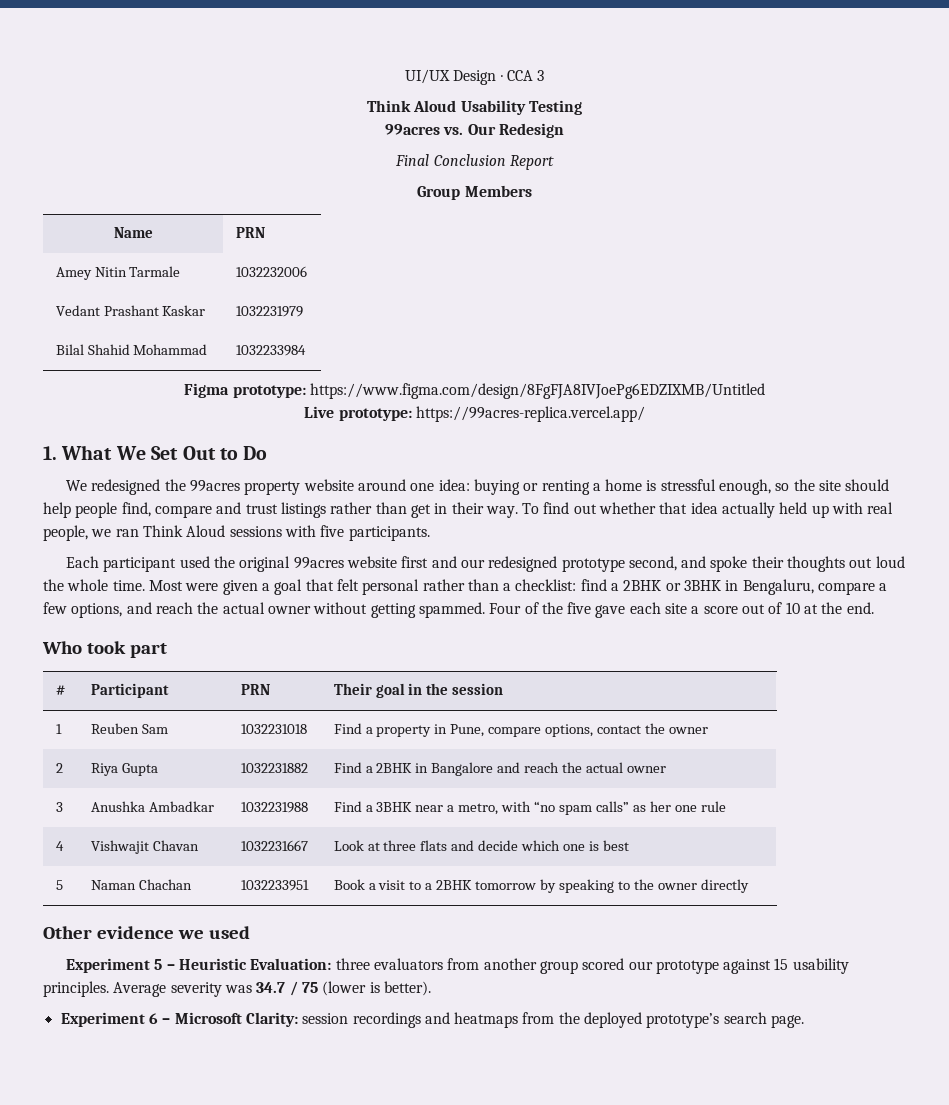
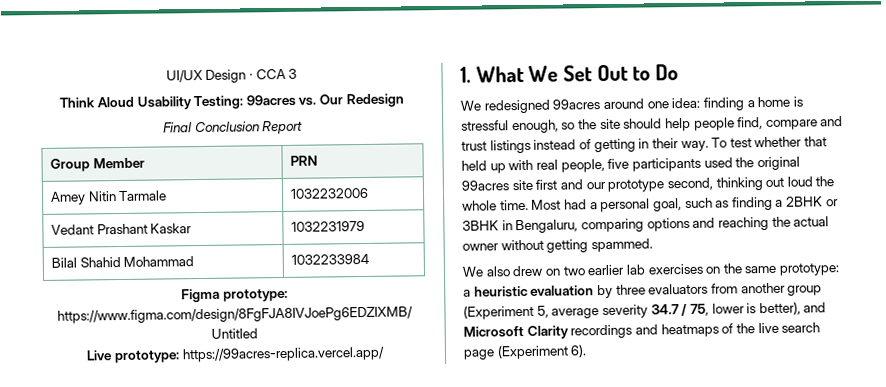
[528,100,582,115] Testing // -> [193,95,244,110] Testing:
[417,185,532,200] [114,227,153,238] // Group Members // Name -> [49,157,145,172] // Group Member
[164,479,590,495] the 99acres property website around one idea: buying or renting -> [552,97,744,111] 99acres around one idea: finding
[330,502,431,518] rather than get -> [533,138,636,153] instead of getting
[543,502,776,518] find out whether that idea actually -> [729,136,828,148] test whether that
[91,525,430,541] [65,556,177,572] we ran Think Aloud sessions with five participants. // Each participant -> [607,157,701,172] five participants
[346,556,397,568] website -> [511,179,533,191] site
[488,556,558,572] redesigned -> (606, 185) none
[681,556,846,572] and spoke their thoughts -> [715,177,763,191] thinking
[185,579,607,595] were given a goal that felt personal rather than a checklist: find -> [563,196,773,213] had a personal goal, such as finding
[818,582,888,595] [43,602,193,618] compare a few options, and reach -> [580,216,769,233] comparing options and reaching
[489,602,874,618] [42,641,167,658] [55,685,65,695] [90,683,169,698] [240,684,270,695] [333,683,504,698] [55,724,62,734] [90,723,168,734] [240,724,307,734] [333,723,708,737] [55,763,63,773] [90,763,158,776] [240,763,308,773] [333,762,666,776] [55,802,63,812] [90,801,214,812] [240,802,308,813] [333,801,726,815] [55,841,64,851] [90,840,199,854] [240,840,308,851] [333,840,629,851] [55,880,63,890] [90,879,192,890] [240,880,309,891] [333,879,749,893] [43,926,250,939] [65,958,332,973] Four of the five gave each site a score out of 10 at the end. // Who took part // # | Participant | PRN | Their goal in the session // 1 | Reuben Sam | 1032231018 | Find a property in Pune, compare options, contact the owner // 2 | Riya Gupta | 1032231882 | Find a 2BHK in Bangalore and reach the actual owner // 3 | Anushka Ambadkar | 1032231988 | Find a 3BHK near a metro, with “no spam calls” as her one rule // 4 | Vishwajit Chavan | 1032231667 | Look at three flats and decide which one is best // 5 | Naman Chachan | 1032233951 | Book a visit to a 2BHK tomorrow by speaking to the owner directly // Other evidence we used // Experiment 5 – Heuristic Evaluation: -> [462,263,841,277] [463,284,613,299] // We also drew on two earlier lab exercises on the same prototype: a heuristic evaluation by
[582,958,849,974] [43,981,431,997] [60,1012,805,1028] scored our prototype against 15 usability principles. Average severity was 34.7 / 75 (lower is better). // Experiment 6 – Microsoft Clarity: session recordings and heatmaps from the deployed prototype’s search page. -> [463,301,827,320] [463,322,821,339] [463,344,588,360] (Experiment 5, average severity 34.7 / 75, lower is better), and Microsoft Clarity recordings and heatmaps of the live search page (Experiment 6).

